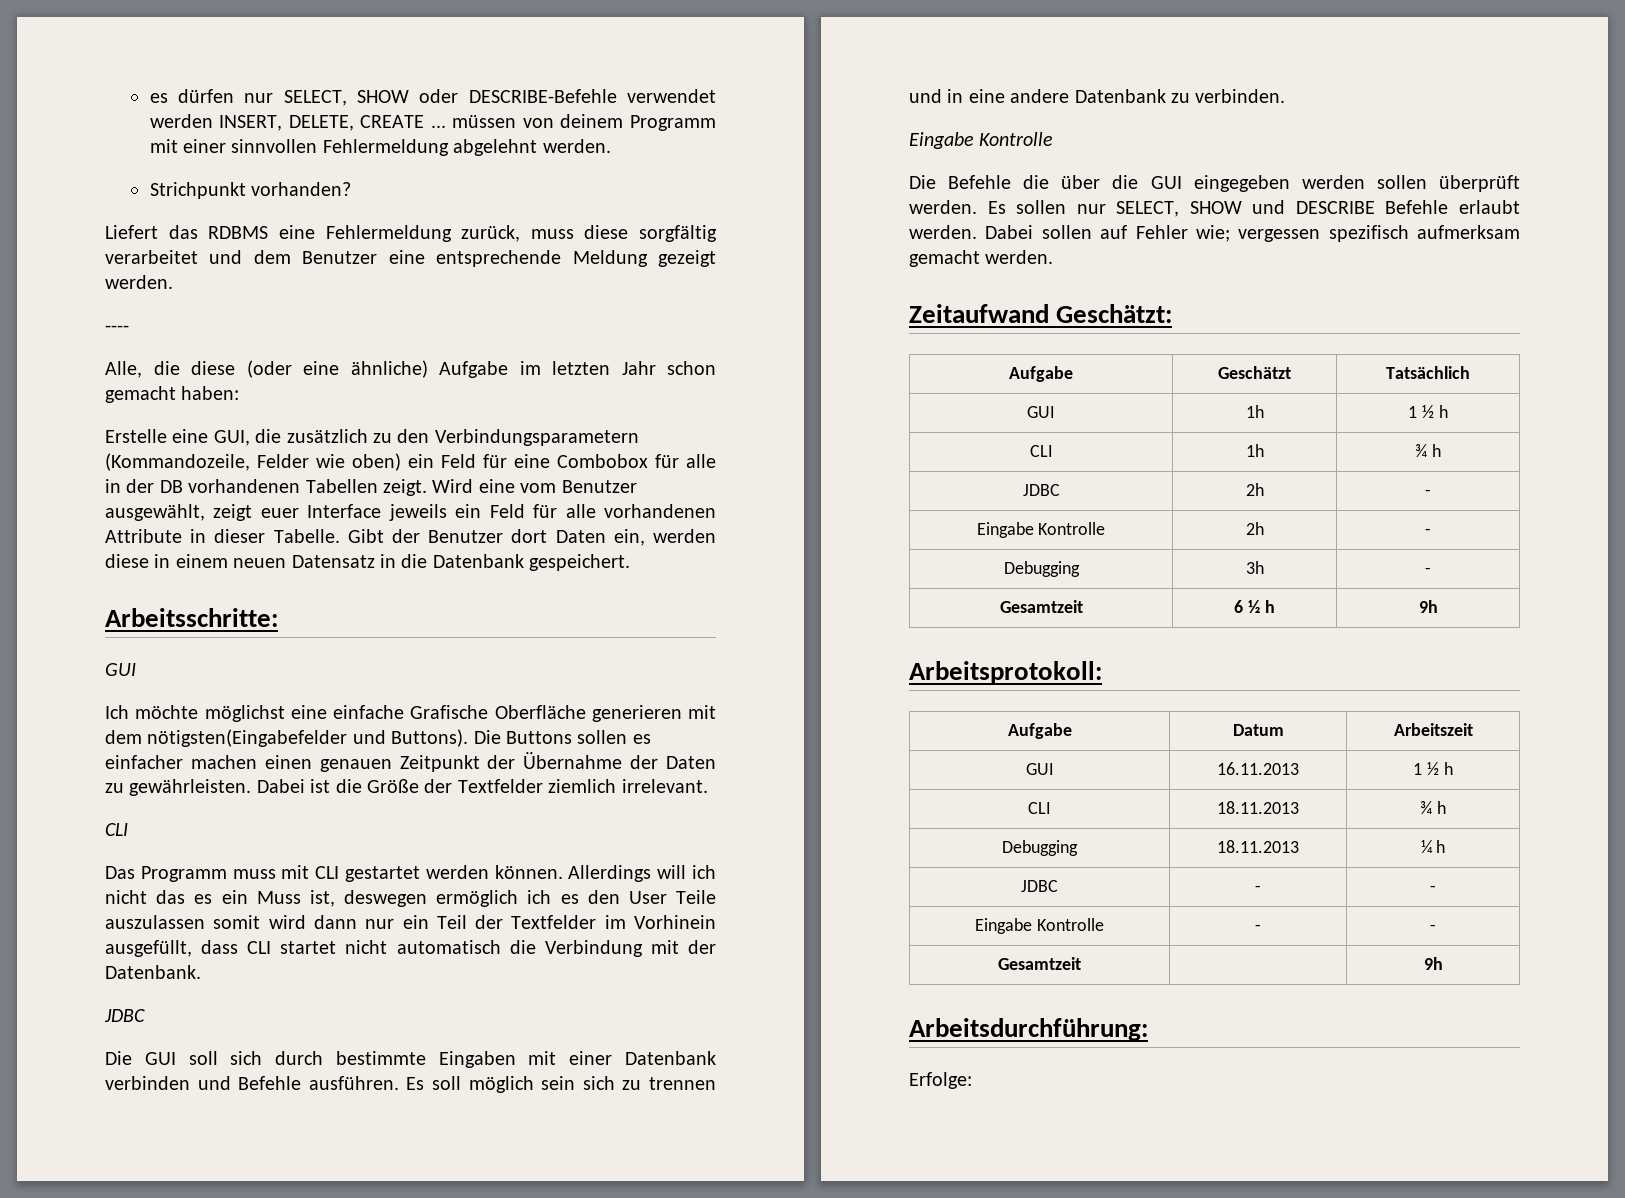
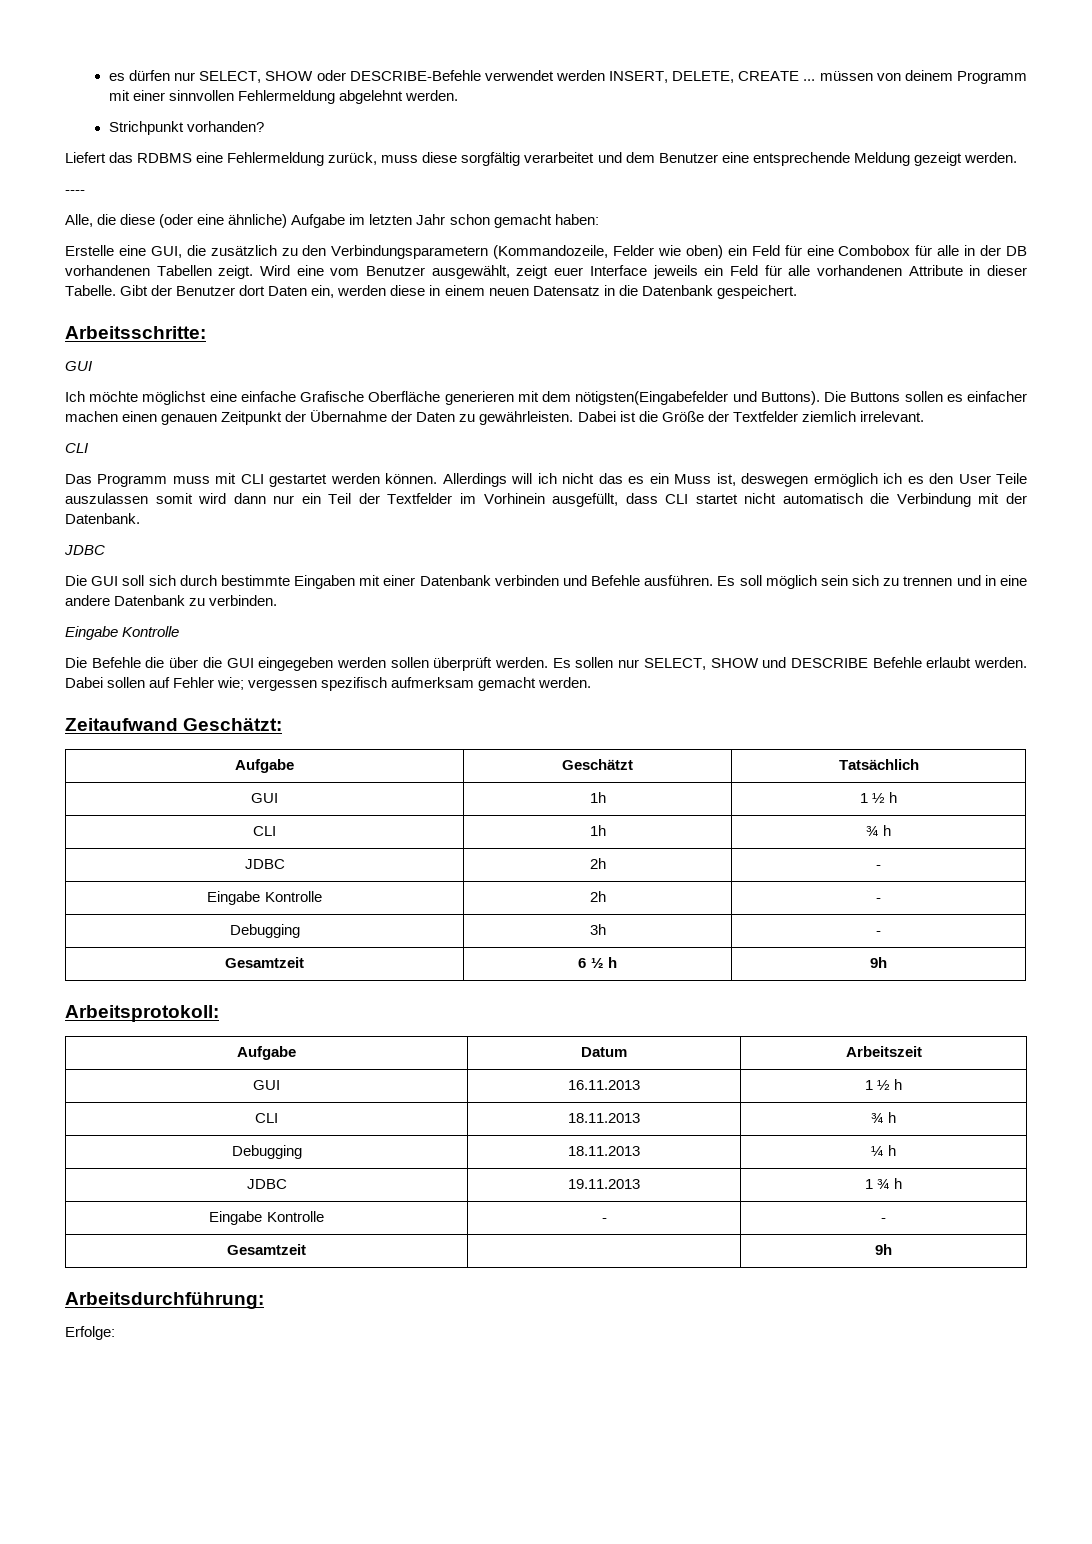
[1255,885,1261,892] [1430,885,1436,892] - | - -> [568,1179,640,1189] [864,1178,903,1189] 19.11.2013 | 1 ¾ h

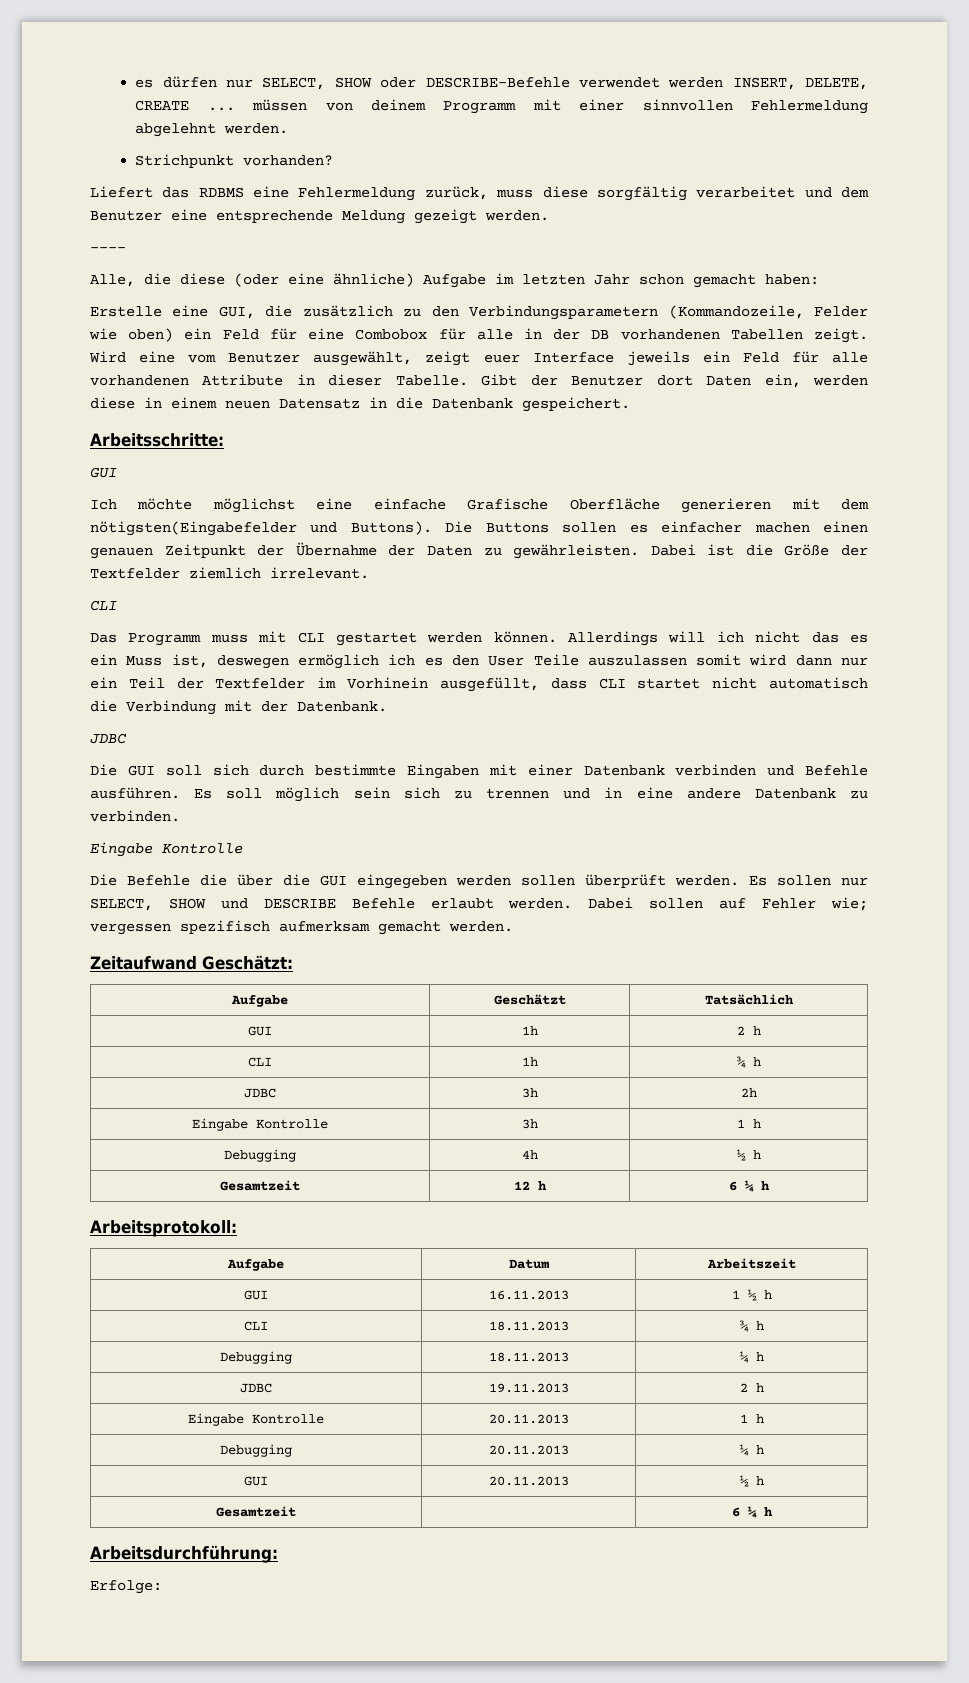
[859,793,885,803] 1 ½ -> [736,1026,745,1035] 2
[589,858,606,869] [876,865,881,869] [207,891,322,905] [589,891,606,902] [876,898,881,902] [229,924,300,938] [589,924,606,935] [876,931,881,935] [225,957,304,968] [578,958,604,968] | 2h | - // Eingabe Kontrolle | 2h | - // Debugging | 3h | - // Gesamtzeit | 6 ½ -> [521,1088,538,1098] [740,1088,757,1097] [192,1118,328,1131] [521,1119,538,1129] [736,1119,761,1128] [224,1149,296,1162] [521,1150,538,1159] [735,1149,761,1161] [220,1180,300,1191] [513,1181,530,1190] | 3h | 2h // Eingabe Kontrolle | 3h | 1 h // Debugging | 4h | ½ h // Gesamtzeit | 12
[870,957,887,968] 9h -> [728,1180,770,1192] 6 ¼ h
[864,1179,890,1189] 1 ¾ -> [739,1383,748,1392] 2
[601,1218,607,1222] [881,1218,886,1222] [227,1244,306,1255] [875,1244,892,1255] - | - // Gesamtzeit | | 9h -> [488,1414,569,1424] [739,1414,764,1423] [220,1444,292,1457] [488,1445,569,1455] [738,1444,764,1456] [244,1476,268,1486] [488,1476,569,1486] [738,1475,764,1487] [216,1506,296,1517] [731,1506,773,1518] 20.11.2013 | 1 h // Debugging | 20.11.2013 | ¼ h // GUI | 20.11.2013 | ½ h // Gesamtzeit | | 6 ¼ h

